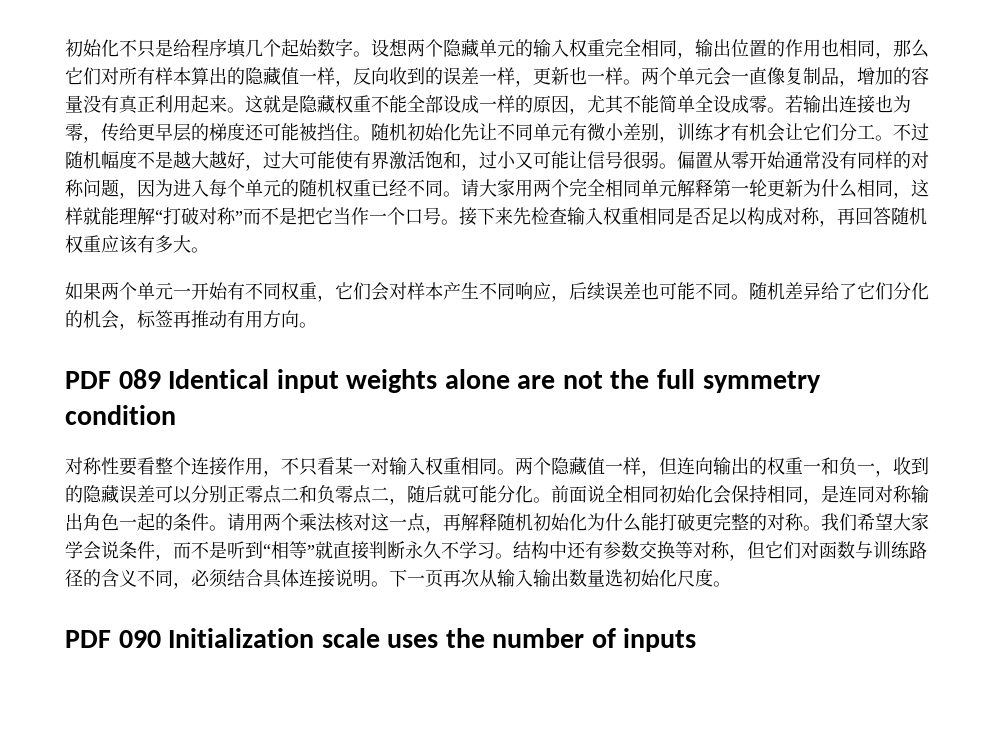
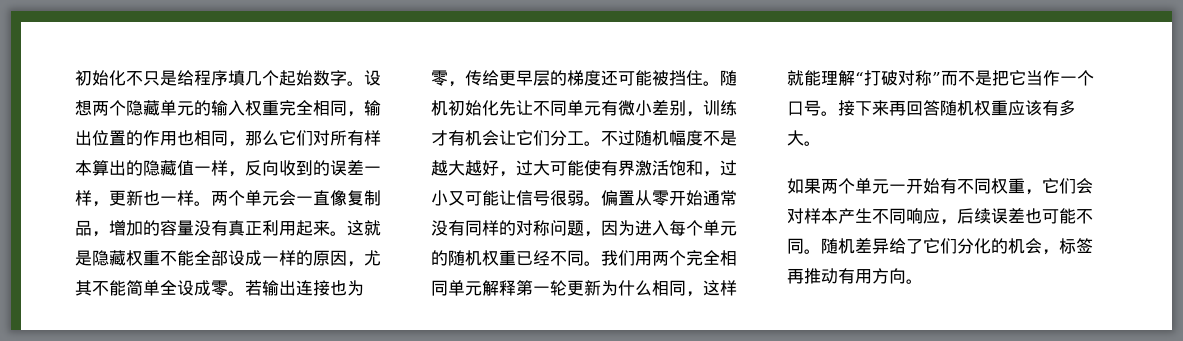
[461,179,515,197] 请大家 -> [601,250,635,266] 我们
[513,207,837,227] 先检查输入权重相同是否足以构成对称， -> (889, 108) none
[65,369,821,393] [65,405,176,425] [65,457,929,477] [65,485,929,505] [65,512,929,533] [65,541,927,561] [65,569,731,589] [65,628,697,652] // PDF 089 Identical input weights alone are not the full symmetry condition // 对称性要看整个连接作用，不只看某一对输入权重相同。两个隐藏值一样，但连向输出的权重一和负一，收到的隐藏误差可以分别正零点二和负零点二，随后就可能分化。前面说全相同初始化会保持相同，是连同对称输出角色一起的条件。请用两个乘法核对这一点，再解释随机初始化为什么能打破更完整的对称。我们希望大家学会说条件，而不是听到“相等”就直接判断永久不学习。结构中还有参数交换等对称，但它们对函数与训练路径的含义不同，必须结合具体连接说明。下一页再次从输入输出数量选初始化尺度。 // PDF 090 Initialization scale uses the number of inputs -> (923, 281) none

